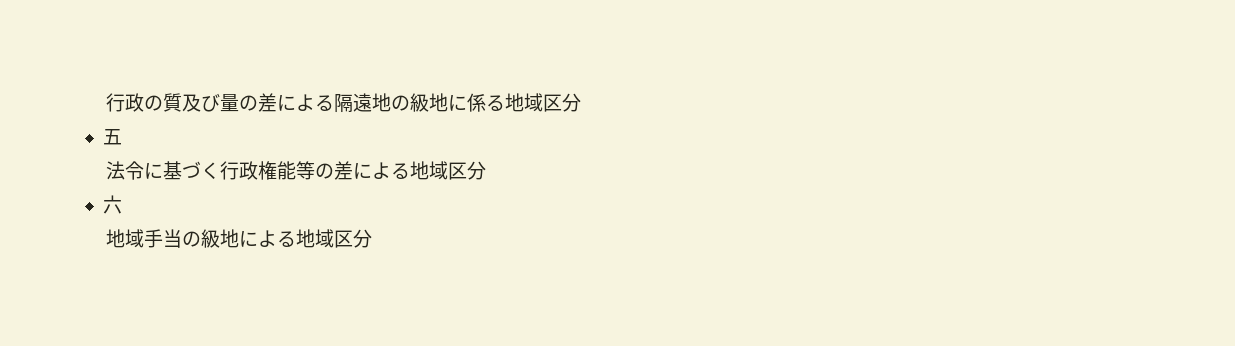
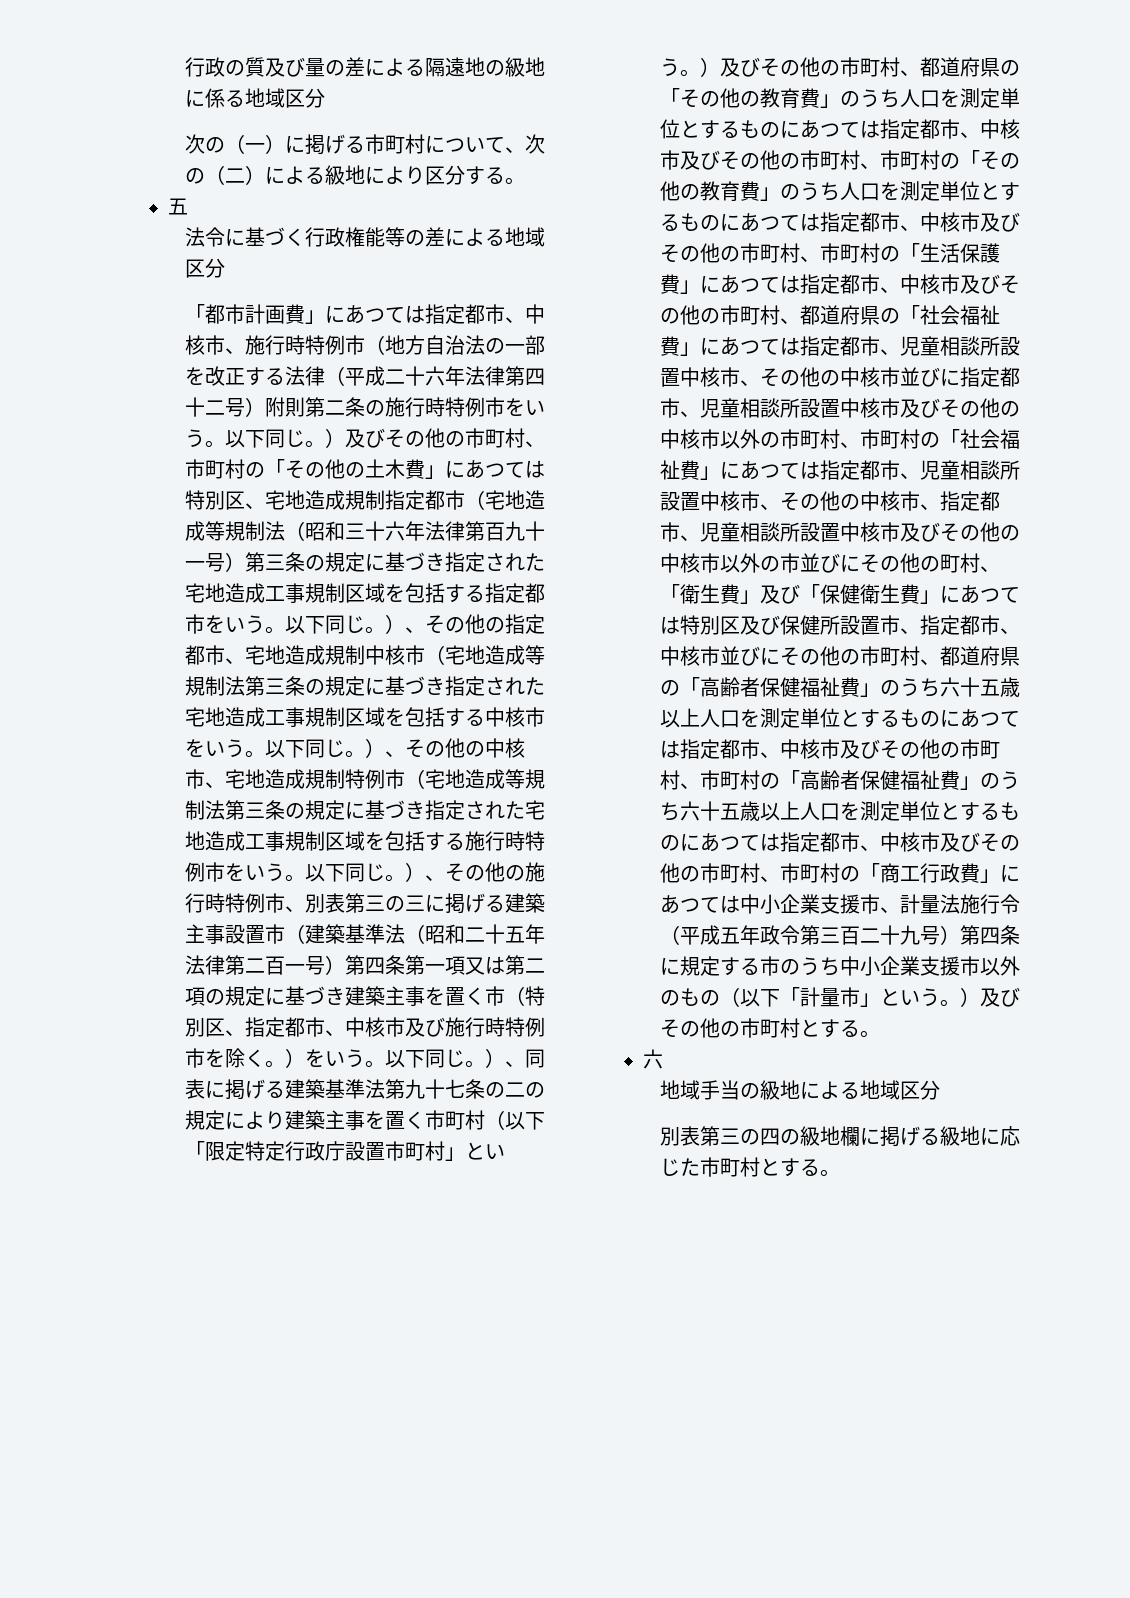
(581, 102) none -> [185,134,546,155] [185,165,526,185] // 次の（一）に掲げる市町村について、次の（二）による級地により区分する。
(486, 170) none -> [185,304,546,324] [185,335,546,355] [185,366,546,386] [185,397,546,417] [185,428,546,448] [185,459,546,479] [185,490,546,510] [185,521,546,541] [185,552,546,572] [185,583,546,603] [185,614,546,634] [185,645,546,665] [185,676,546,696] [185,707,546,727] [185,738,526,758] [185,769,546,789] [185,800,546,820] [185,831,546,851] [185,862,546,882] [185,893,546,914] [185,924,546,944] [185,955,546,975] [185,986,546,1006] [185,1017,546,1037] [185,1048,546,1068] [185,1079,546,1100] [185,1110,546,1130] [185,1141,506,1161] [660,57,1021,77] [660,88,1021,108] [660,119,1021,139] [660,150,1021,170] [660,181,1021,201] [660,212,1021,232] [660,243,1001,263] [660,274,1021,294] [660,305,1001,325] [660,336,1021,356] [660,367,1021,387] [660,398,1021,418] [660,429,1021,449] [660,460,1021,480] [660,491,1001,511] [660,522,1021,542] [660,553,1001,573] [660,584,1021,604] [660,615,1021,635] [660,646,1021,666] [660,677,1021,697] [660,708,1021,728] [660,739,1001,759] [660,770,1021,790] [660,801,1021,821] [660,832,1021,852] [660,863,1021,883] [660,894,1021,914] [660,925,1021,945] [660,956,1021,976] [660,987,1021,1007] [660,1018,881,1038] // 「都市計画費」にあつては指定都市、中核市、施行時特例市（地方自治法の一部を改正する法律（平成二十六年法律第四十二号）附則第二条の施行時特例市をいう。以下同じ。）及びその他の市町村、市町村の「その他の土木費」にあつては特別区、宅地造成規制指定都市（宅地造成等規制法（昭和三十六年法律第百九十一号）第三条の規定に基づき指定された宅地造成工事規制区域を包括する指定都市をいう。以下同じ。）、その他の指定都市、宅地造成規制中核市（宅地造成等規制法第三条の規定に基づき指定された宅地造成工事規制区域を包括する中核市をいう。以下同じ。）、その他の中核市、宅地造成規制特例市（宅地造成等規制法第三条の規定に基づき指定された宅地造成工事規制区域を包括する施行時特例市をいう。以下同じ。）、その他の施行時特例市、別表第三の三に掲げる建築主事設置市（建築基準法（昭和二十五年法律第二百一号）第四条第一項又は第二項の規定に基づき建築主事を置く市（特別区、指定都市、中核市及び施行時特例市を除く。）をいう。以下同じ。）、同表に掲げる建築基準法第九十七条の二の規定により建築主事を置く市町村（以下「限定特定行政庁設置市町村」という。）及びその他の市町村、都道府県の「その他の教育費」のうち人口を測定単位とするものにあつては指定都市、中核市及びその他の市町村、市町村の「その他の教育費」のうち人口を測定単位とするものにあつては指定都市、中核市及びその他の市町村、市町村の「生活保護費」にあつては指定都市、中核市及びその他の市町村、都道府県の「社会福祉費」にあつては指定都市、児童相談所設置中核市、その他の中核市並びに指定都市、児童相談所設置中核市及びその他の中核市以外の市町村、市町村の「社会福祉費」にあつては指定都市、児童相談所設置中核市、その他の中核市、指定都市、児童相談所設置中核市及びその他の中核市以外の市並びにその他の町村、「衛生費」及び「保健衛生費」にあつては特別区及び保健所設置市、指定都市、中核市並びにその他の市町村、都道府県の「高齢者保健福祉費」のうち六十五歳以上人口を測定単位とするものにあつては指定都市、中核市及びその他の市町村、市町村の「高齢者保健福祉費」のうち六十五歳以上人口を測定単位とするものにあつては指定都市、中核市及びその他の市町村、市町村の「商工行政費」にあつては中小企業支援市、計量法施行令（平成五年政令第三百二十九号）第四条に規定する市のうち中小企業支援市以外のもの（以下「計量市」という。）及びその他の市町村とする。
(372, 238) none -> [660,1126,1021,1147] [660,1157,841,1177] // 別表第三の四の級地欄に掲げる級地に応じた市町村とする。

